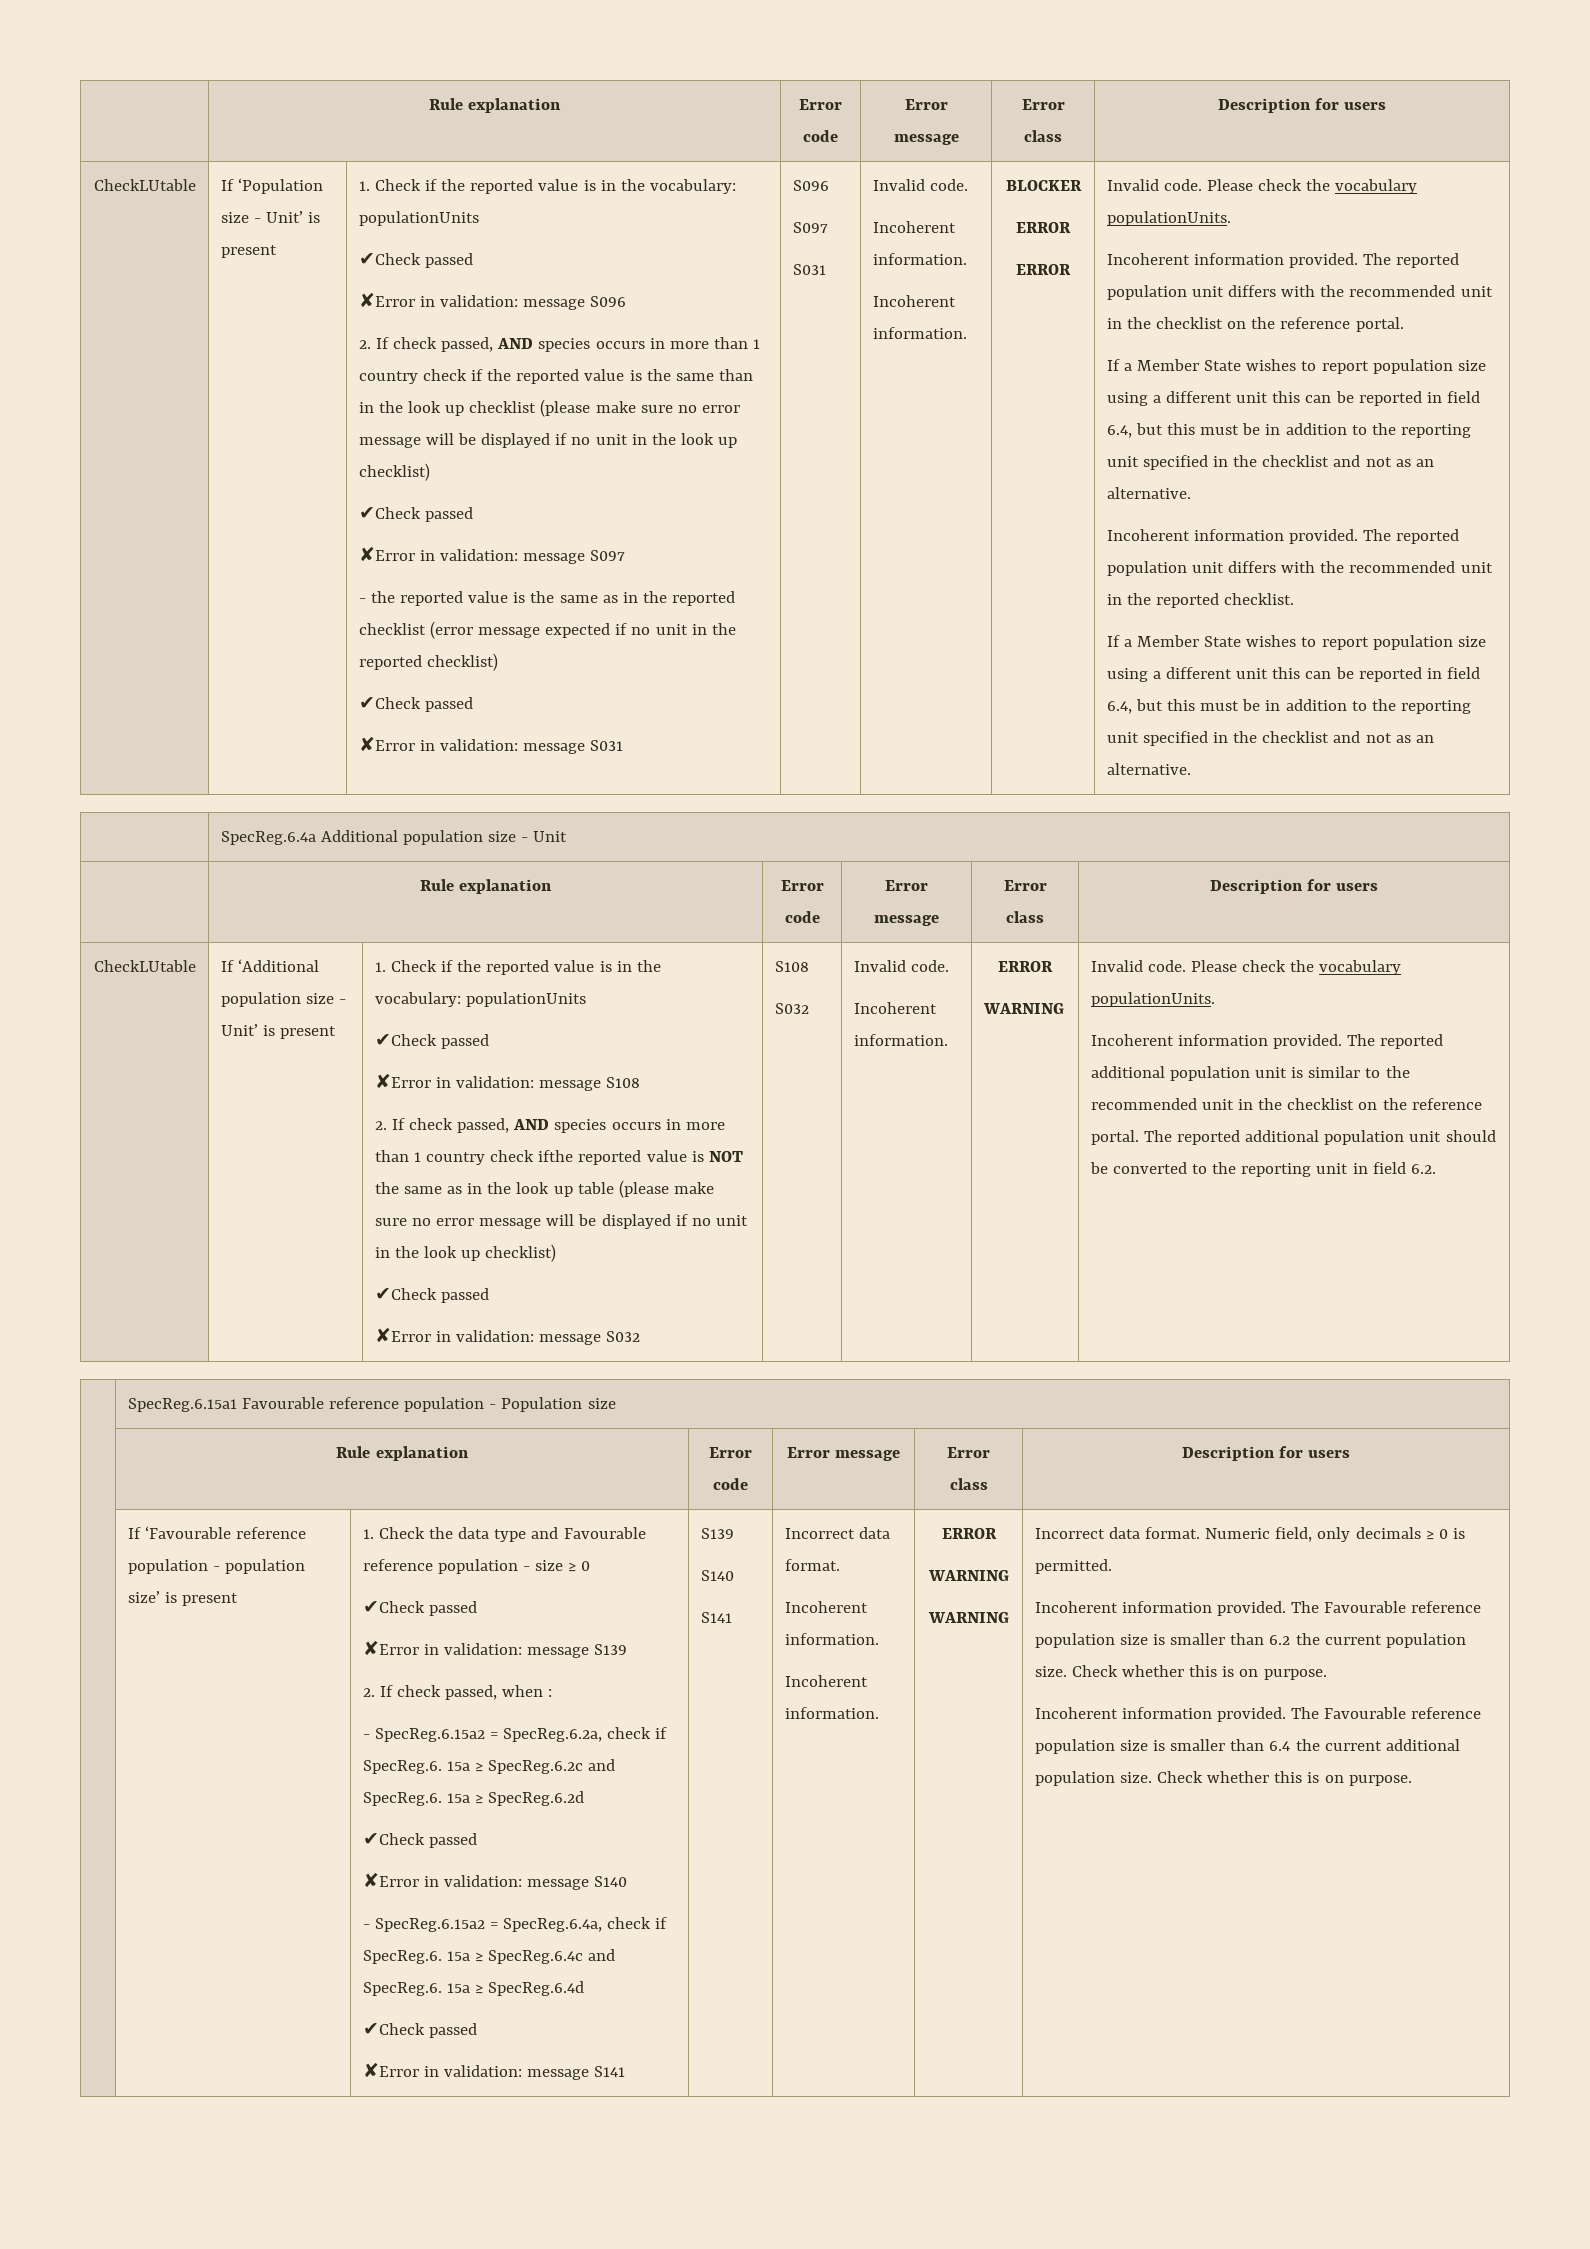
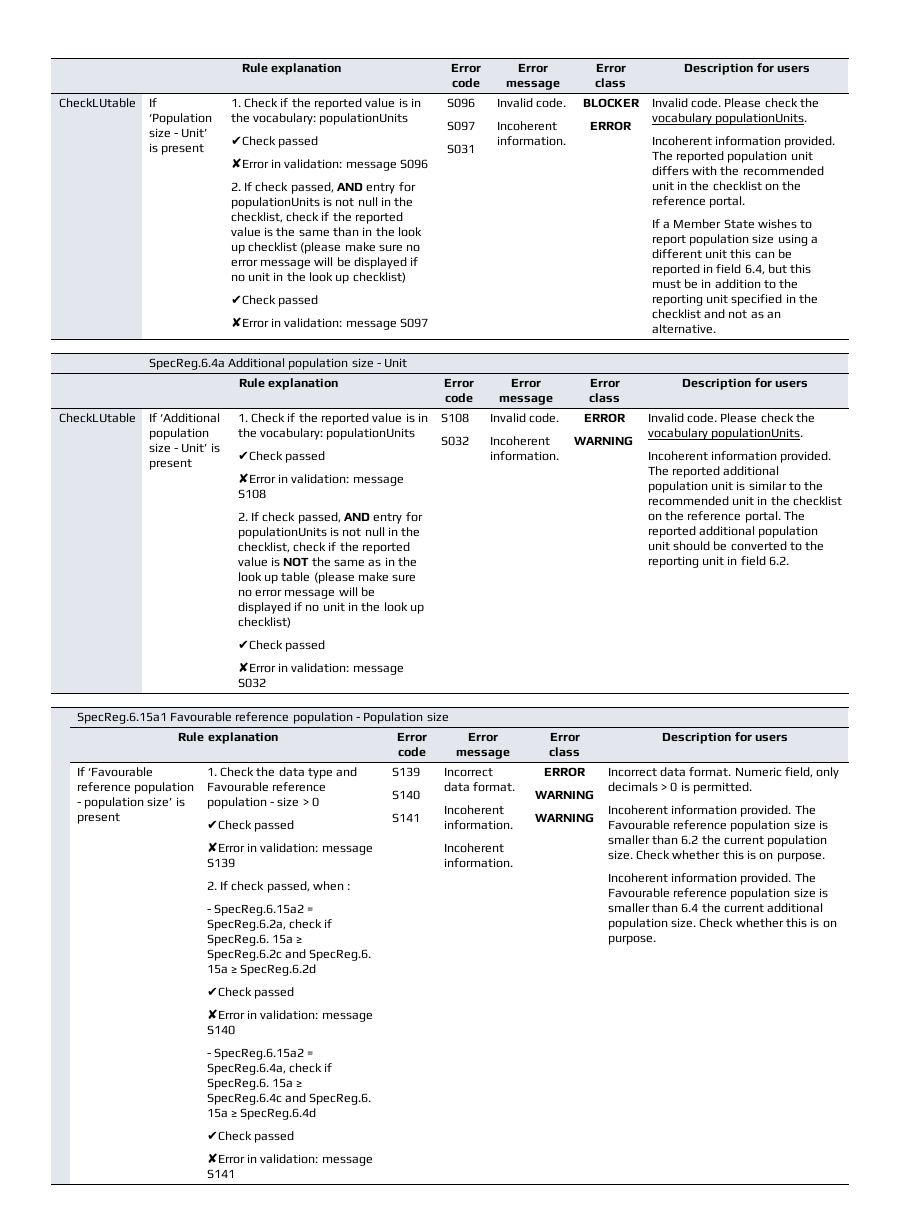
[538,337,761,352] [358,371,418,384] species occurs in more than 1 country -> [366,182,416,194] [230,197,414,209] [230,212,283,223] entry for populationUnits is not null in the checklist,
[358,591,736,606] [358,621,736,639] [358,653,498,671] [358,697,473,712] [358,736,624,754] // - the reported value is the same as in the reported checklist (error message expected if no unit in the reported checklist) // ✔Check passed // ✘Error in validation: message S031 -> (429, 323) none
[872,295,956,307] [872,327,967,339] // Incoherent information. -> (566, 141) none
[1016,264,1071,275] // ERROR -> (632, 126) none
[1106,529,1460,544] [1106,561,1493,576] [1106,593,1295,608] [1106,635,1486,650] [1106,667,1480,682] [1106,699,1471,714] [1106,731,1434,746] [1106,763,1191,775] // Incoherent information provided. The reported population unit differs with the recommended unit in the reported checklist. // If a Member State wishes to report population size using a different unit this can be reported in field 6.4, but this must be in addition to the reporting unit specified in the checklist and not as an alternative. -> (716, 329) none
[554,1119,725,1133] [374,1150,574,1165] species occurs in more than 1 country check ifthe -> [373,512,423,524] [237,527,421,539] [237,542,359,553] entry for populationUnits is not null in the checklist, check if the
[568,1562,577,1572] ≥ -> [302,799,309,806] >
[1425,1530,1434,1540] ≥ -> [660,784,667,791] >

